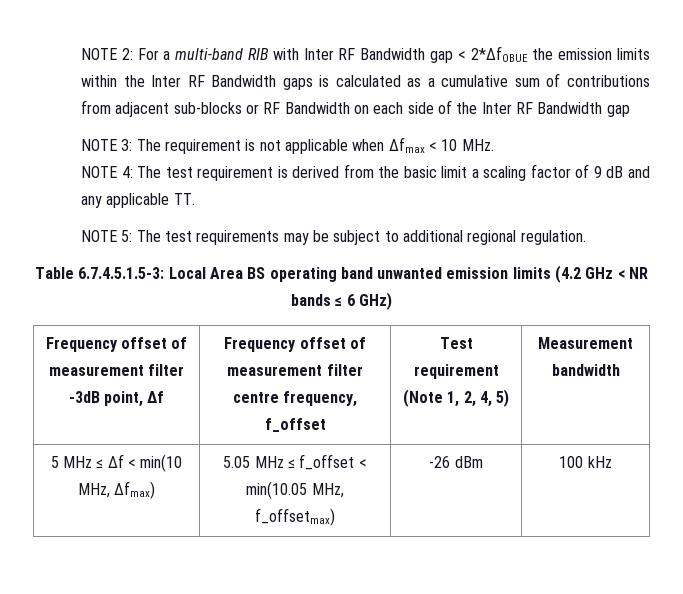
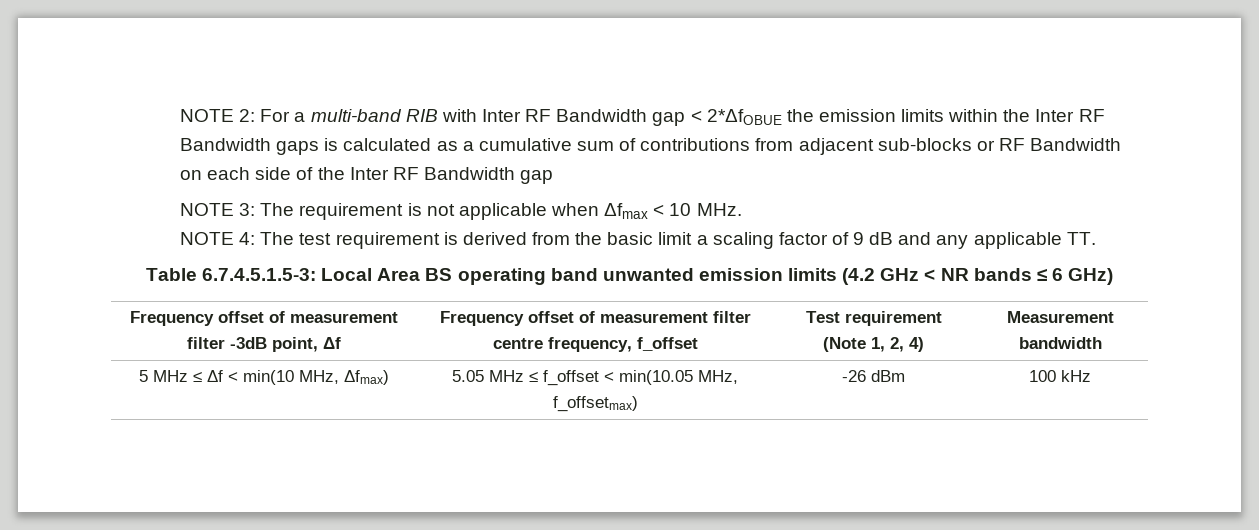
[81,230,586,245] // NOTE 5: The test requirements may be subject to additional regional regulation. -> (1096, 238) none
[479,389,510,407] 4, 5) -> [909,337,924,352] 4)

